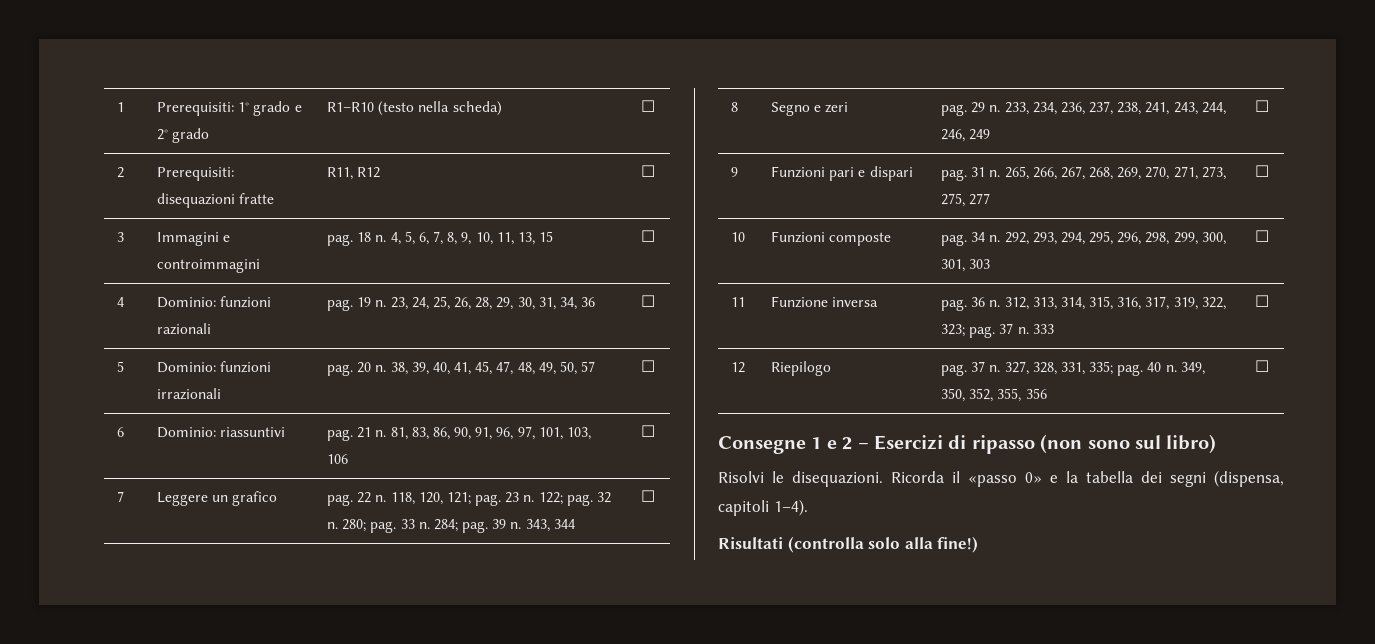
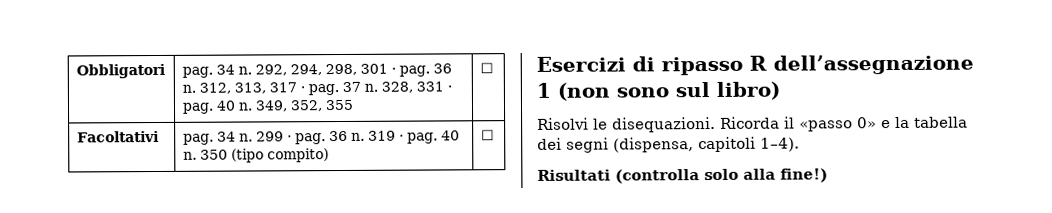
[116,102,124,112] [156,101,302,116] [156,128,210,143] [326,101,502,116] [640,100,655,112] [116,167,124,178] [156,167,234,181] [156,193,275,208] [326,167,381,180] [640,165,655,177] [116,232,124,242] [156,232,231,246] [156,259,260,273] [326,231,554,246] [640,230,655,242] [116,297,124,307] [156,296,272,308] [156,323,211,335] [326,296,596,311] [640,295,655,307] [116,361,124,372] [156,361,272,373] [156,388,221,400] [326,361,596,376] [640,360,655,372] [116,427,124,437] [156,427,286,438] [326,426,592,441] [326,454,348,464] [640,425,655,437] [116,491,124,502] [156,491,278,506] [326,492,612,506] [326,519,575,533] [640,490,655,502] [730,102,738,112] [770,102,849,116] [940,101,1226,116] [940,129,991,142] [1254,100,1269,112] [730,167,738,177] [770,166,913,181] [940,166,1226,181] [940,193,991,207] [1254,165,1269,177] [730,232,745,242] [770,231,892,246] [940,231,1226,246] [940,259,991,272] [1254,230,1269,242] [730,297,745,307] [770,296,879,308] 1 | Prerequisiti: 1° grado e 2° grado | R1–R10 (testo nella scheda) | ☐ // 2 | Prerequisiti: disequazioni fratte | R11, R12 | ☐ // 3 | Immagini e controimmagini | pag. 18 n. 4, 5, 6, 7, 8, 9, 10, 11, 13, 15 | ☐ // 4 | Dominio: funzioni razionali | pag. 19 n. 23, 24, 25, 26, 28, 29, 30, 31, 34, 36 | ☐ // 5 | Dominio: funzioni irrazionali | pag. 20 n. 38, 39, 40, 41, 45, 47, 48, 49, 50, 57 | ☐ // 6 | Dominio: riassuntivi | pag. 21 n. 81, 83, 86, 90, 91, 96, 97, 101, 103, 106 | ☐ // 7 | Leggere un grafico | pag. 22 n. 118, 120, 121; pag. 23 n. 122; pag. 32 n. 280; pag. 33 n. 284; pag. 39 n. 343, 344 | ☐ // 8 | Segno e zeri | pag. 29 n. 233, 234, 236, 237, 238, 241, 243, 244, 246, 249 | ☐ // 9 | Funzioni pari e dispari | pag. 31 n. 265, 266, 267, 268, 269, 270, 271, 273, 275, 277 | ☐ // 10 | Funzioni composte | pag. 34 n. 292, 293, 294, 295, 296, 298, 299, 300, 301, 303 | ☐ // 11 | Funzione inversa | -> [75,63,165,79] [181,63,396,78] Obbligatori | pag. 34 n. 292, 294, 298, 301 ·
[1060,296,1226,310] [940,323,1054,338] [1254,295,1269,307] [730,362,745,373] [770,361,831,376] [940,361,1205,376] [940,388,1047,402] [1254,360,1269,372] [718,435,1035,454] 314, 315, 316, 317, 319, 322, 323; pag. 37 n. 333 | ☐ // 12 | Riepilogo | pag. 37 n. 327, 328, 331, 335; pag. 40 n. 349, 350, 352, 355, 356 | ☐ // Consegne 1 e 2 – Esercizi di ripasso -> [268,81,452,96] [181,99,354,114] [479,62,494,74] [76,130,159,143] [182,130,460,145] [182,148,329,163] [480,129,495,141] [536,54,974,76] [536,82,551,98] 317 · pag. 37 n. 328, 331 · pag. 40 n. 349, 352, 355 | ☐ // Facoltativi | pag. 34 n. 299 · pag. 36 n. 319 · pag. 40 n. 350 (tipo compito) | ☐ // Esercizi di ripasso R dell’assegnazione 1

